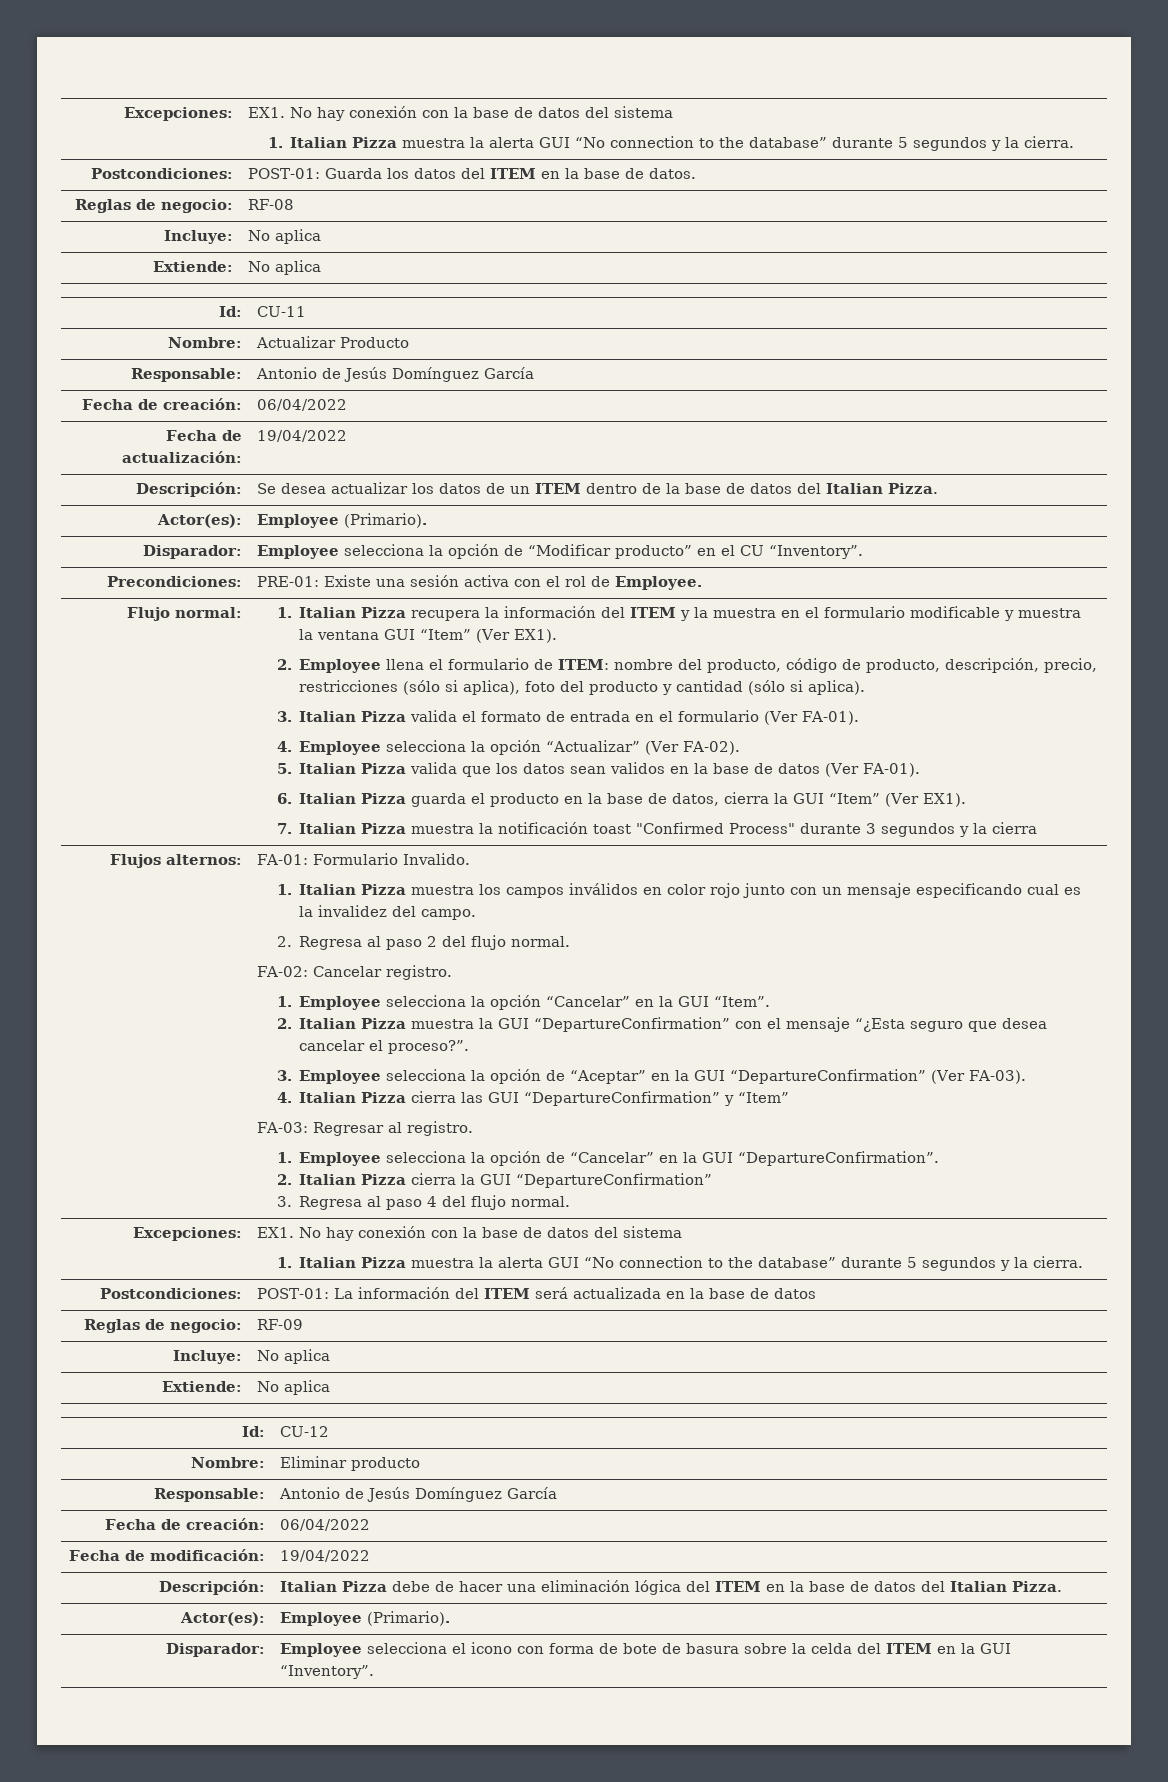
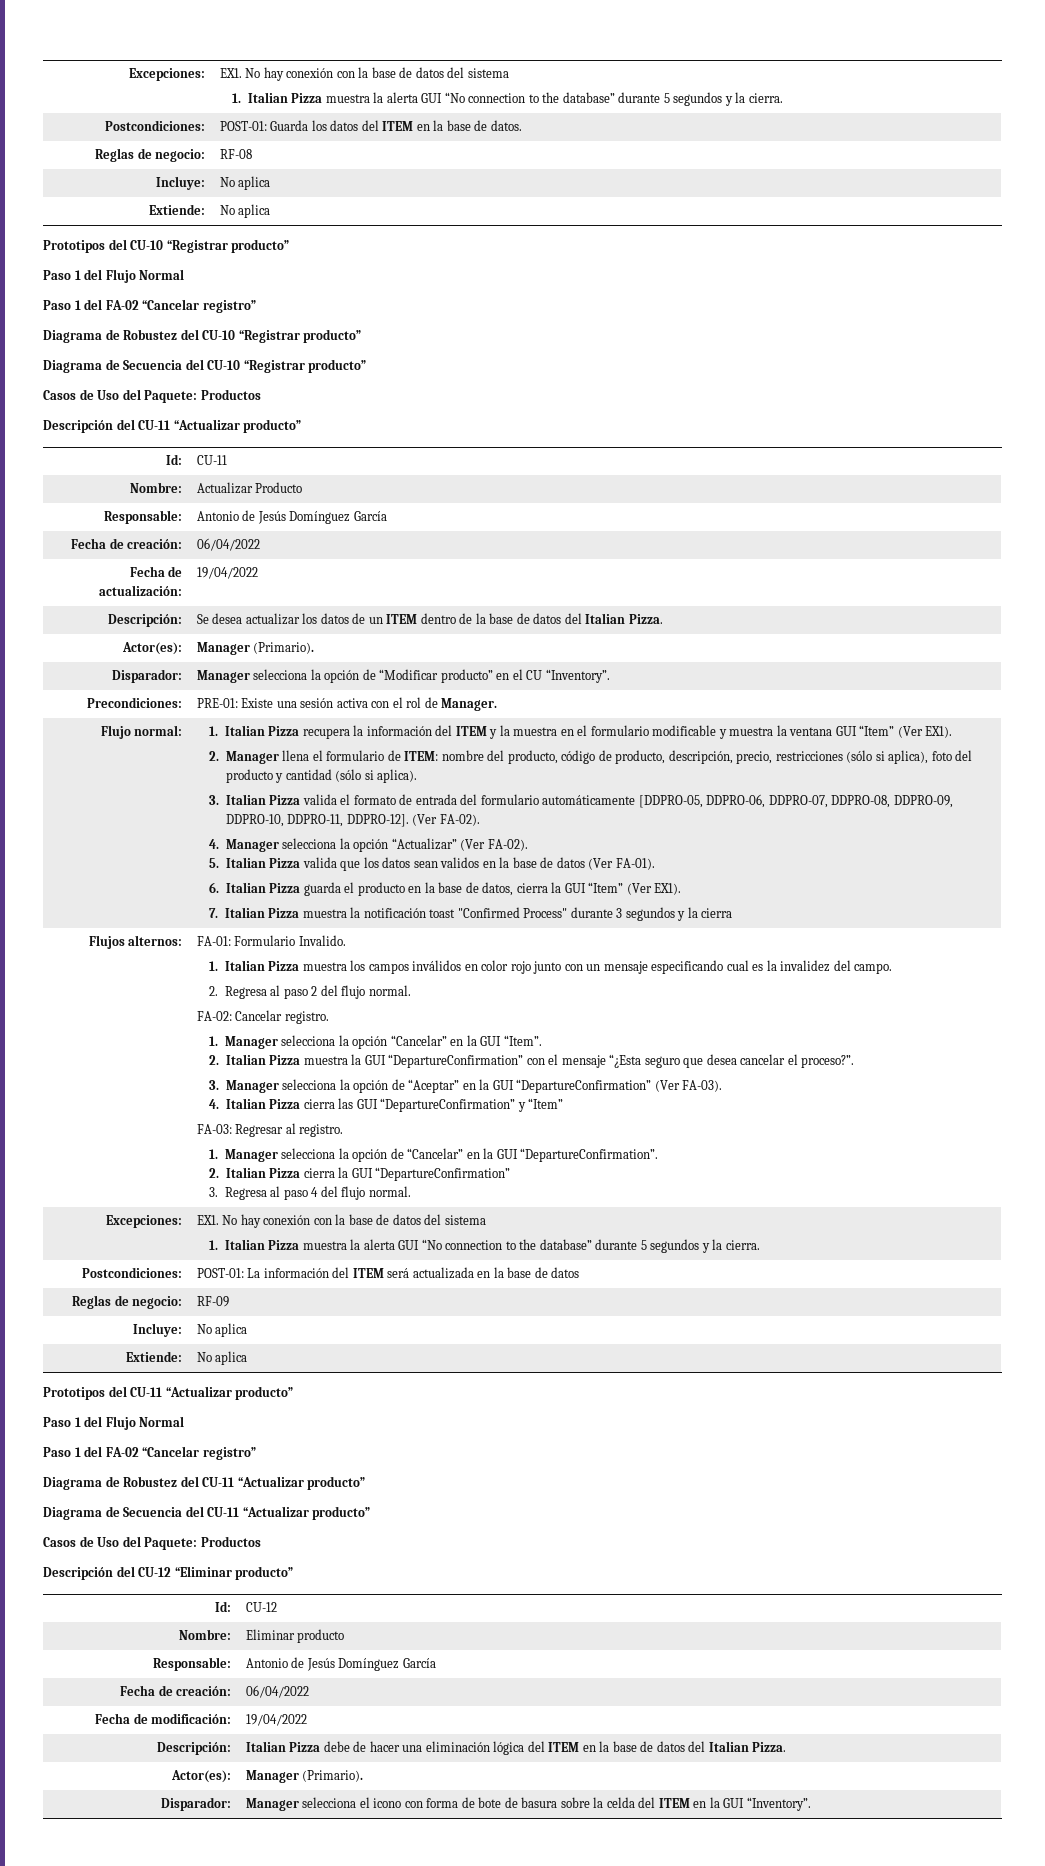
(321, 267) none -> [43,239,290,253] [43,269,185,283] [43,299,256,313] [43,329,362,343] [43,359,367,373] [43,389,261,403] [43,419,302,433] // Prototipos del CU-10 “Registrar producto” // Paso 1 del Flujo Normal // Paso 1 del FA-02 “Cancelar registro” // Diagrama de Robustez del CU-10 “Registrar producto” // Diagrama de Secuencia del CU-10 “Registrar producto” // Casos de Uso del Paquete: Productos // Descripción del CU-11 “Actualizar producto”
[256,513,427,528] [143,545,243,559] [256,545,339,559] Employee (Primario). // Disparador: | Employee -> [196,642,315,655] [112,669,183,683] [196,670,250,683] Manager (Primario). // Disparador: | Manager
[614,576,702,590] Employee. -> [441,698,498,711] Manager.
[299,659,382,673] Employee -> [225,751,279,764] Manager
[635,710,860,725] [276,741,382,755] en el formulario (Ver FA-01). // 4. Employee -> [460,794,953,808] [225,814,480,827] [209,839,279,852] del formulario automáticamente [DDPRO-05, DDPRO-06, DDPRO-07, DDPRO-08, DDPRO-09, DDPRO-10, DDPRO-11, DDPRO-12]. (Ver FA-02). // 4. Manager
[299,996,382,1010] Employee -> [224,1036,278,1049] Manager
[299,1070,382,1084] Employee -> [225,1080,279,1093] Manager
[299,1152,382,1166] Employee -> [224,1149,278,1162] Manager
(330, 1387) none -> [43,1386,294,1400] [43,1416,185,1430] [43,1446,256,1460] [43,1476,366,1490] [43,1506,371,1520] [43,1536,261,1550] [43,1566,294,1580] // Prototipos del CU-11 “Actualizar producto” // Paso 1 del Flujo Normal // Paso 1 del FA-02 “Cancelar registro” // Diagrama de Robustez del CU-11 “Actualizar producto” // Diagrama de Secuencia del CU-11 “Actualizar producto” // Casos de Uso del Paquete: Productos // Descripción del CU-12 “Eliminar producto”
[279,1611,450,1626] [166,1643,266,1657] [279,1643,362,1657] Employee (Primario). // Disparador: | Employee -> [245,1770,364,1783] [161,1797,232,1811] [245,1798,299,1811] Manager (Primario). // Disparador: | Manager

